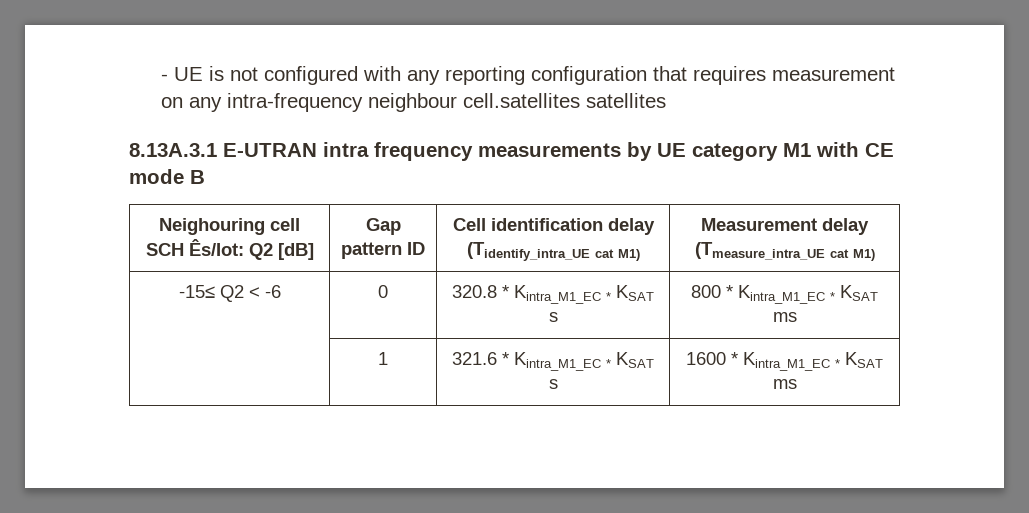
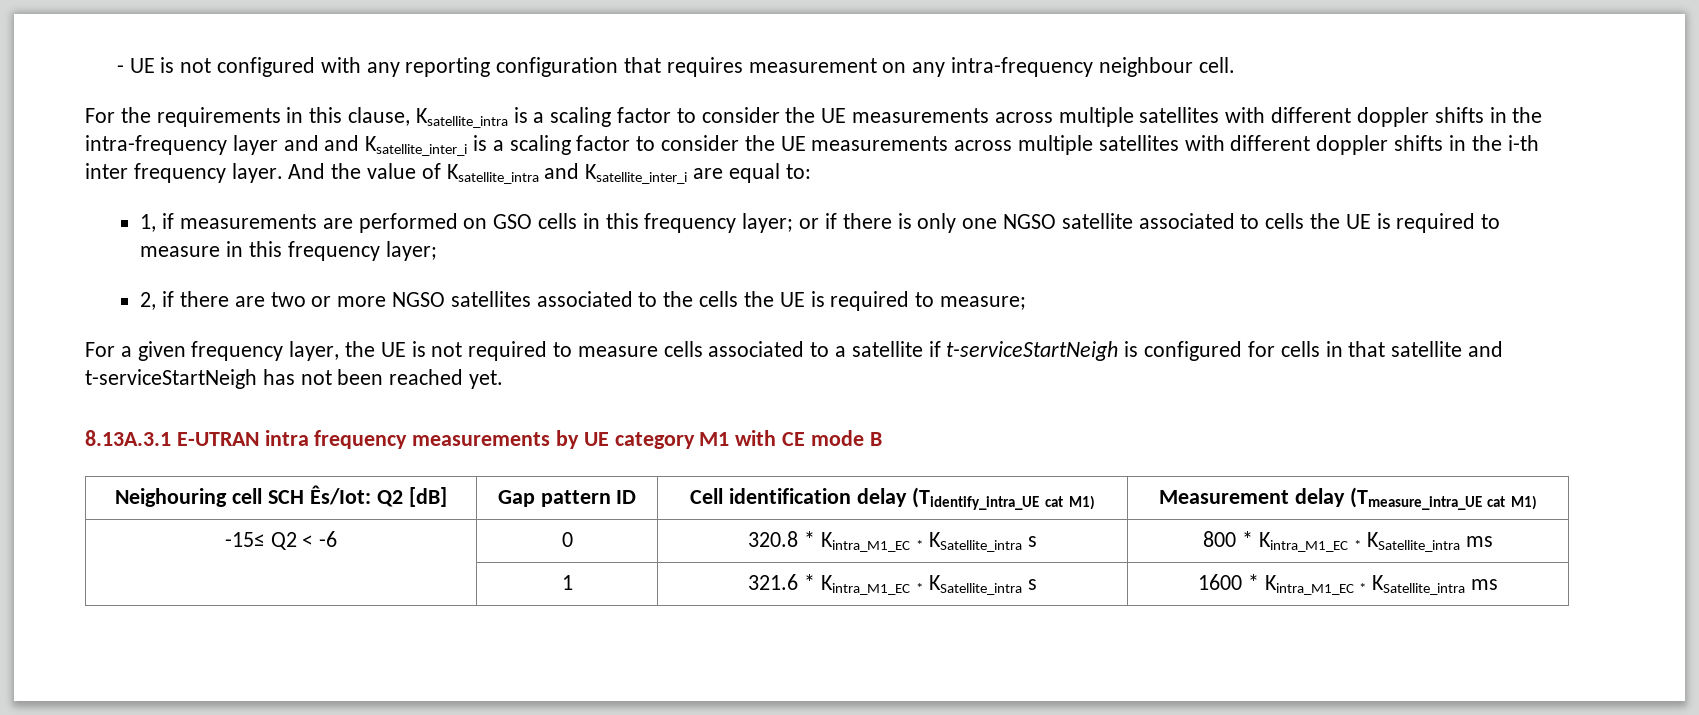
[462,93,666,108] cell.satellites satellites -> [1198,57,1235,73] [85,107,1543,128] [85,135,1539,156] [85,163,811,184] [140,213,1501,233] [140,241,437,261] [140,291,1026,311] [85,341,1503,361] [85,369,504,389] cell. // For the requirements in this clause, Ksatellite_intra is a scaling factor to consider the UE measurements across multiple satellites with different doppler shifts in the intra-frequency layer and and Ksatellite_inter_i is a scaling factor to consider the UE measurements across multiple satellites with different doppler shifts in the i-th inter frequency layer. And the value of Ksatellite_intra and Ksatellite_inter_i are equal to: // 1, if measurements are performed on GSO cells in this frequency layer; or if there is only one NGSO satellite associated to cells the UE is required to measure in this frequency layer; // 2, if there are two or more NGSO satellites associated to the cells the UE is required to measure; // For a given frequency layer, the UE is not required to measure cells associated to a satellite if t-serviceStartNeigh is configured for cells in that satellite and t-serviceStartNeigh has not been reached yet.
[616,285,654,301] KSAT -> [928,532,1022,552] KSatellite_intra
[840,285,878,301] KSAT -> [1366,532,1460,552] KSatellite_intra
[616,352,654,368] KSAT -> [928,575,1022,595] KSatellite_intra
[845,352,883,368] KSAT -> [1372,575,1466,595] KSatellite_intra

